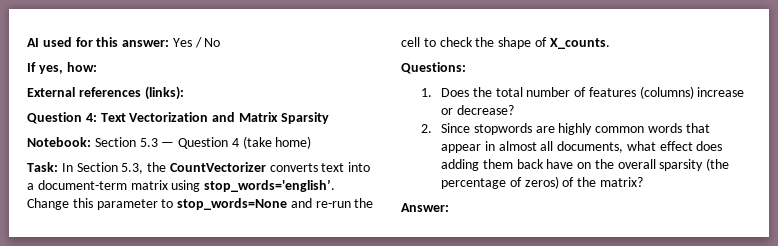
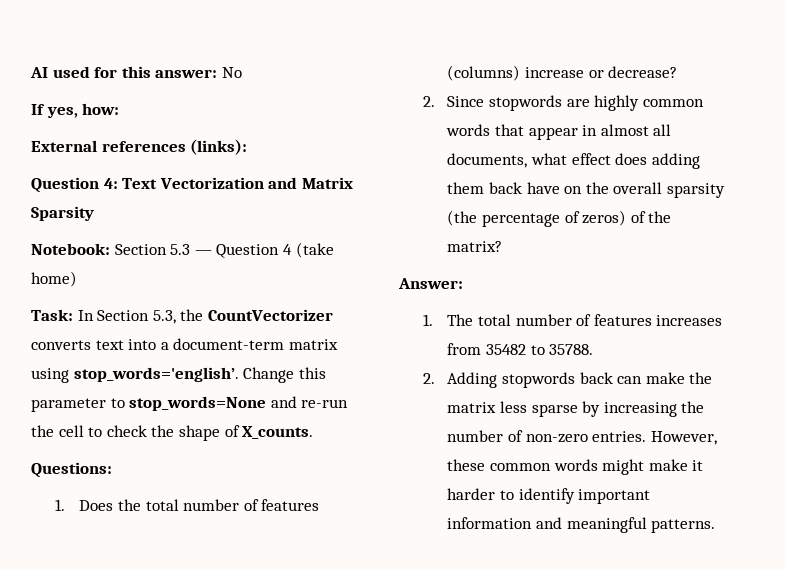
[172,37,202,48] Yes / -> (218, 73) none
(449, 207) none -> [423,314,723,326] [447,343,594,355] [423,372,713,388] [447,401,705,417] [447,430,717,445] [447,459,704,475] [447,488,651,504] [447,517,716,533] // 1. The total number of features increases from 35482 to 35788. // 2. Adding stopwords back can make the matrix less sparse by increasing the number of non-zero entries. However, these common words might make it harder to identify important information and meaningful patterns.

